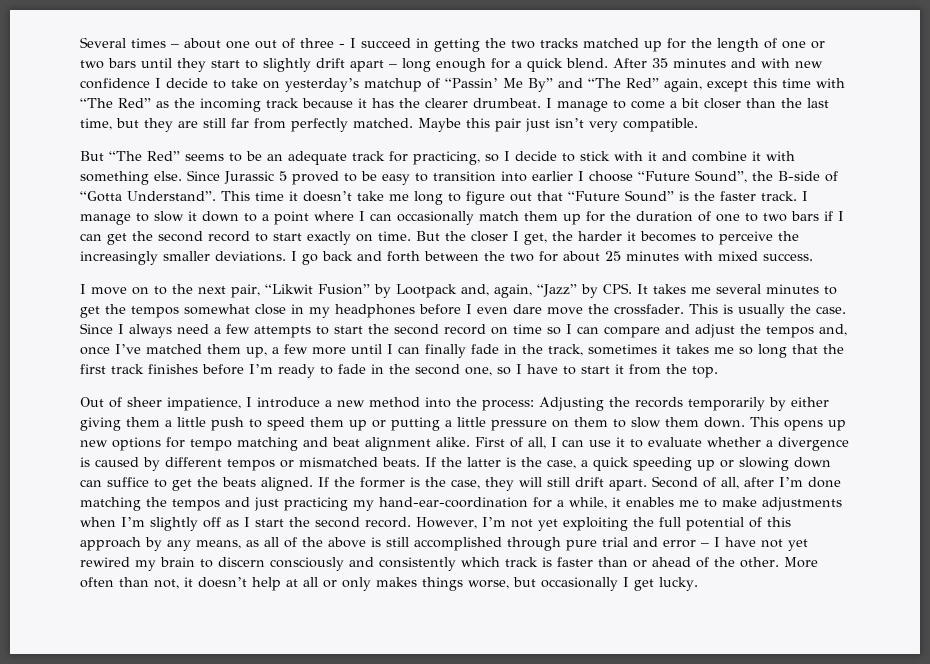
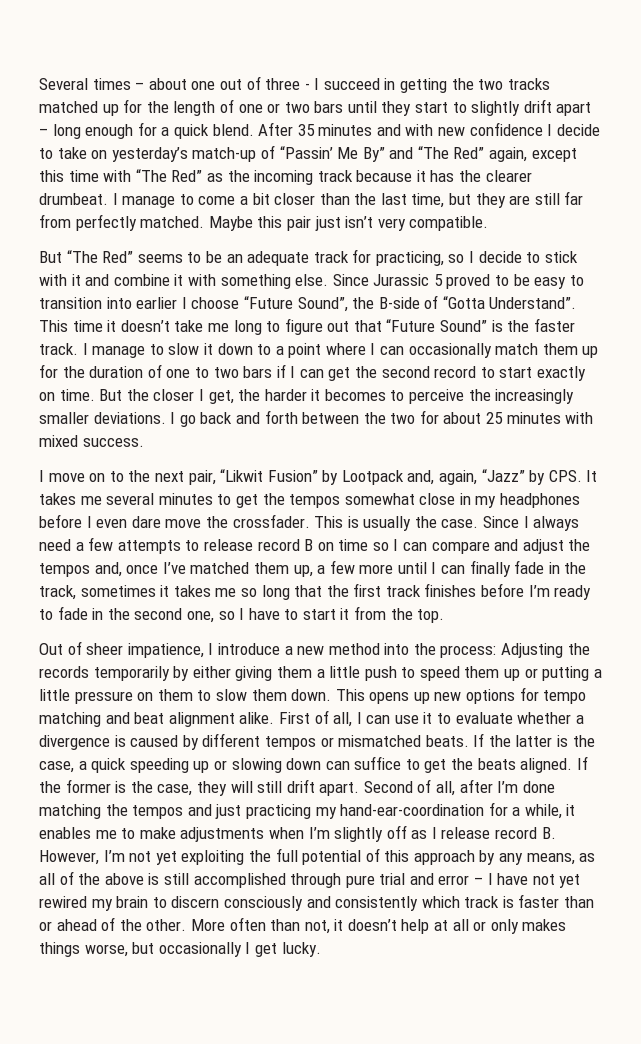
[364,78,422,92] matchup -> [192,147,257,162] match-up
[334,324,486,335] start the second record -> [203,539,314,551] release record B
[255,517,411,528] start the second record. -> [441,827,556,839] release record B.

